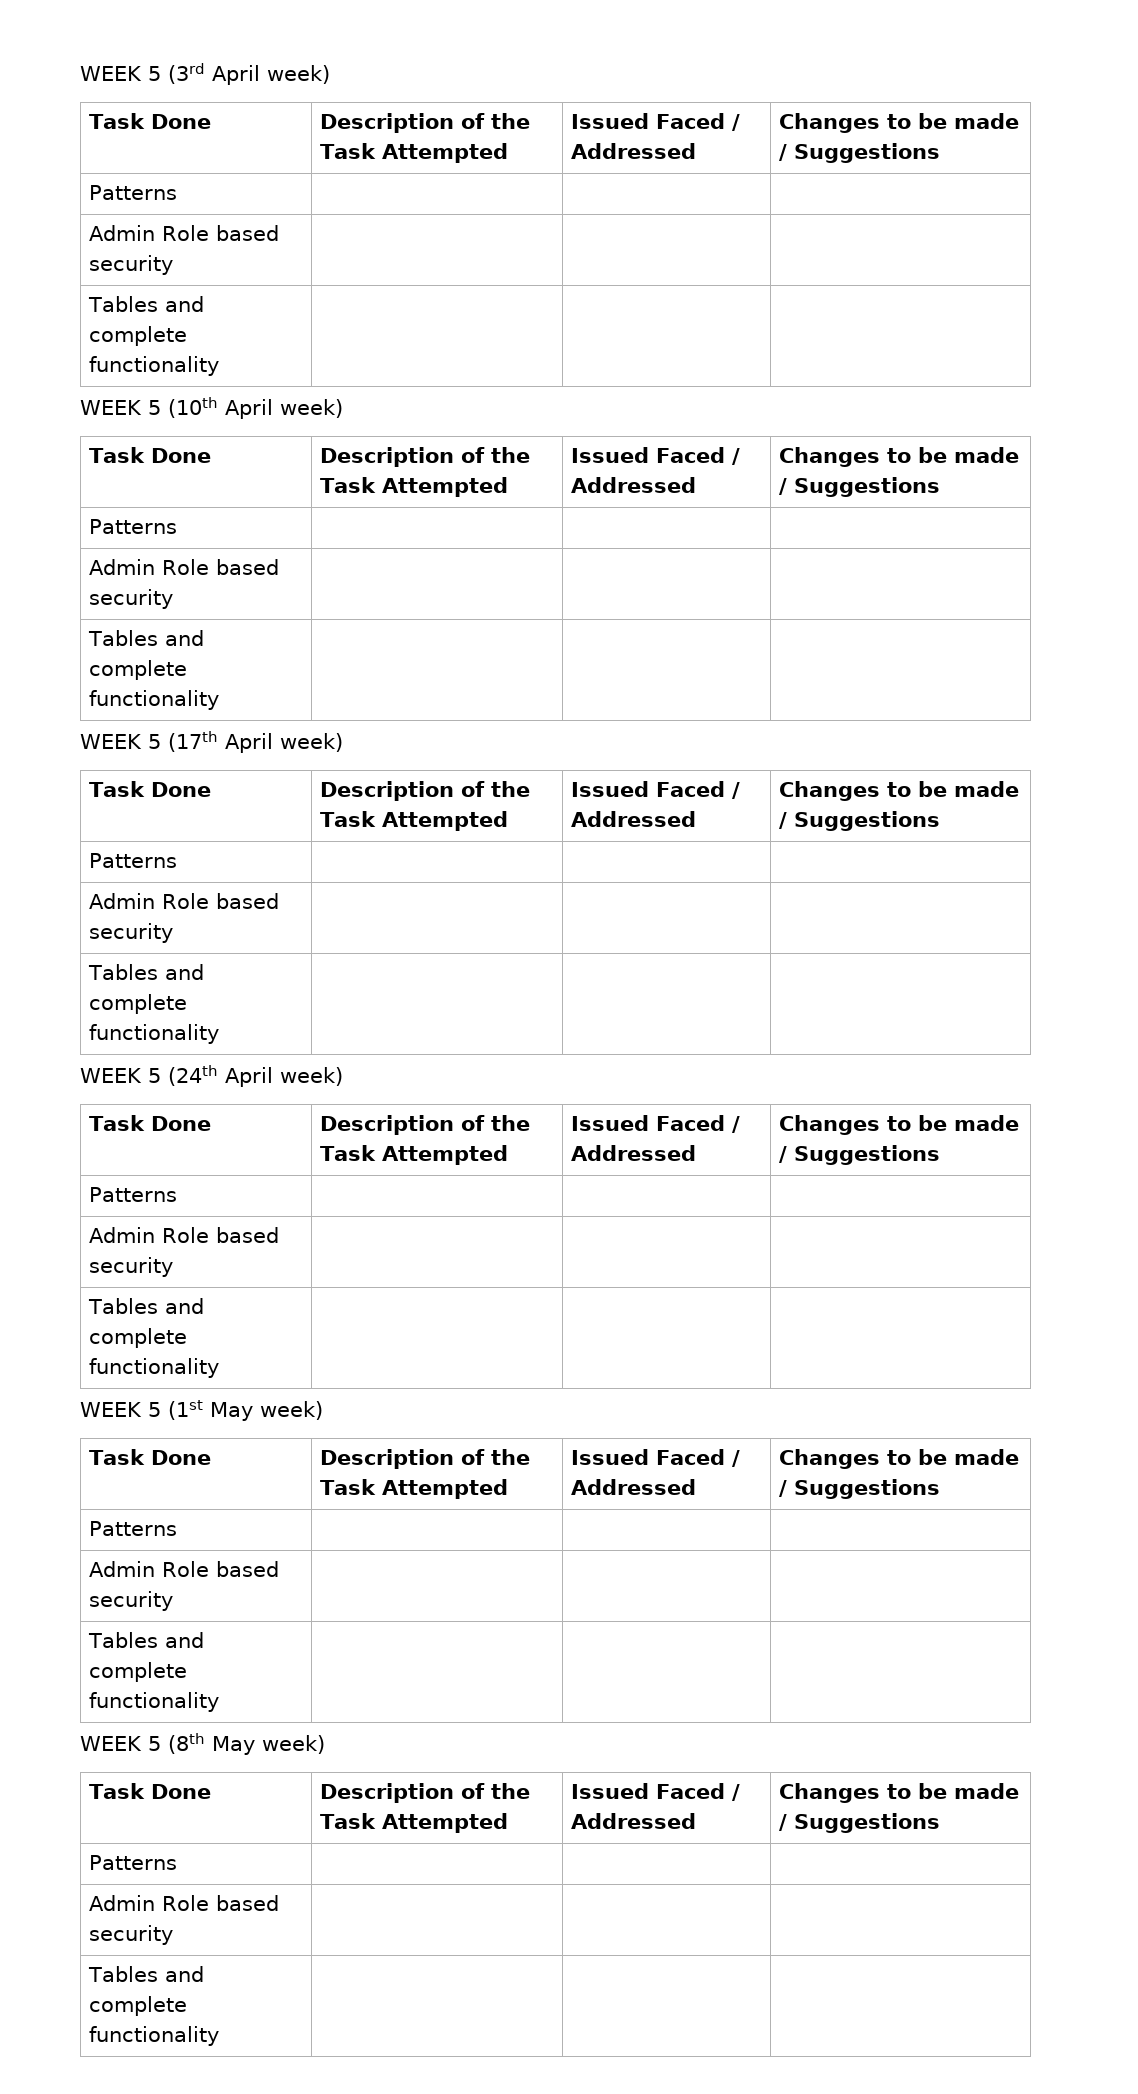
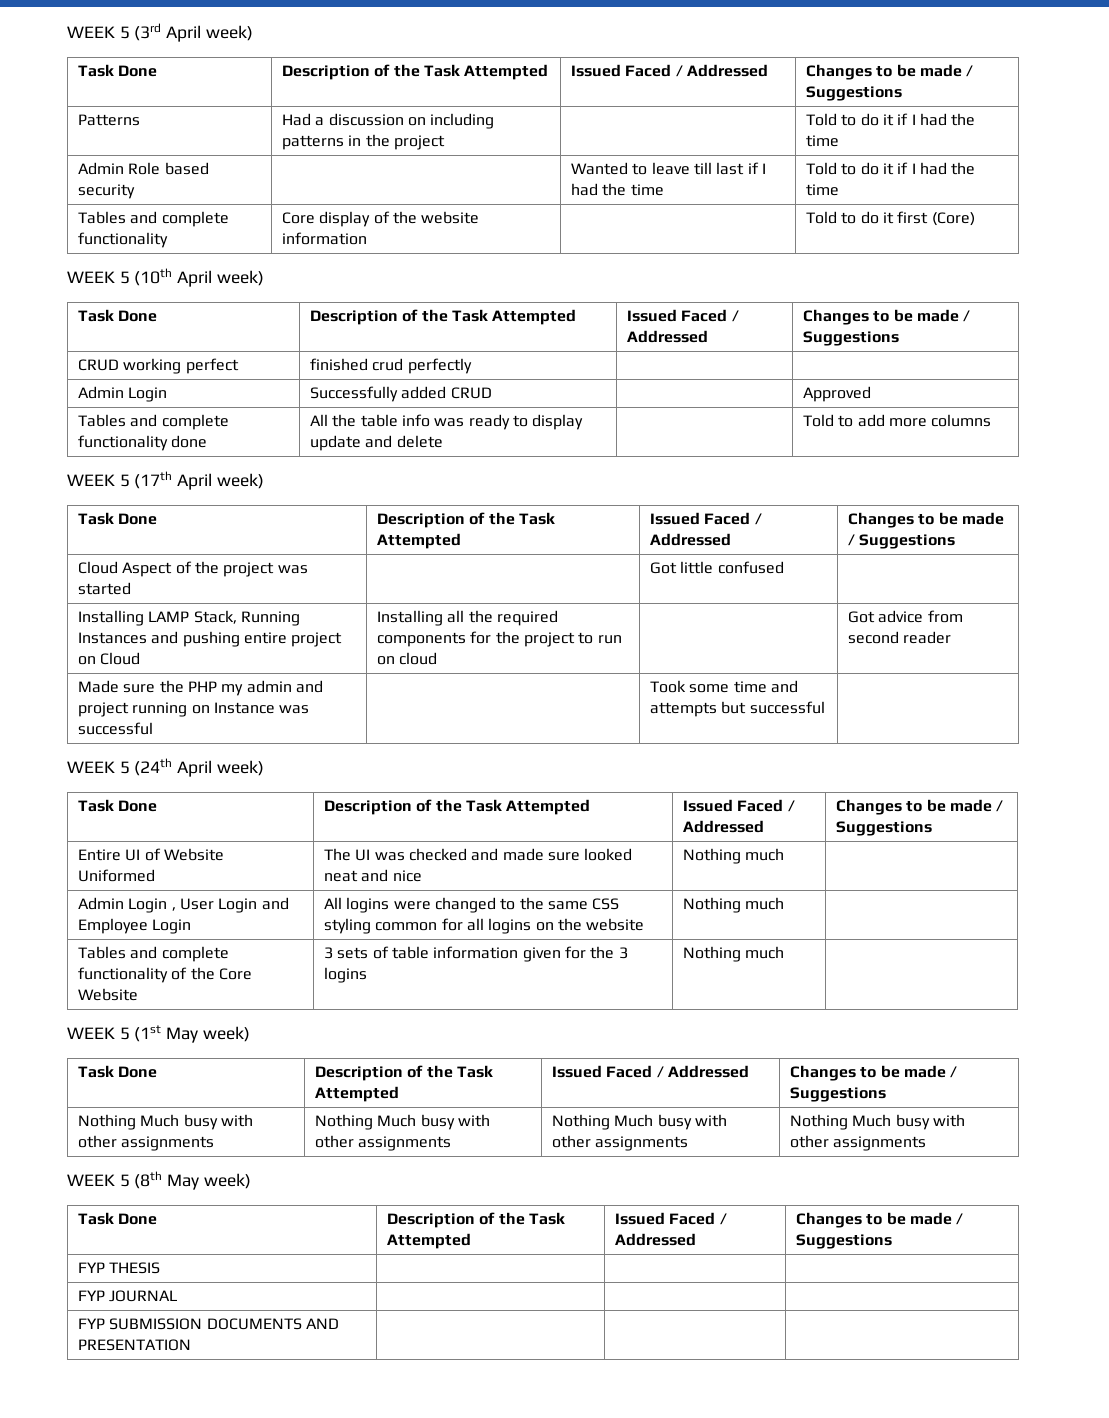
[89,225,280,241] [89,255,174,275] [88,296,205,312] [89,326,188,346] [89,356,220,376] | | // Admin Role based security | | | // Tables and complete functionality | | | -> [281,113,495,129] [281,134,445,150] [805,113,976,126] [805,135,839,147] [77,162,209,175] [77,184,135,199] [570,162,766,175] [570,183,664,196] [805,162,976,175] [805,184,839,196] [77,211,229,227] [77,232,168,248] [281,211,480,227] [281,232,367,245] [805,211,975,226] Had a discussion on including patterns in the project | | Told to do it if I had the time // Admin Role based security | | Wanted to leave till last if I had the time | Told to do it if I had the time // Tables and complete functionality | Core display of the website information | | Told to do it first (Core)
[89,519,178,534] [89,559,280,575] [89,589,174,609] [88,630,205,646] [89,660,188,680] [89,690,220,710] Patterns | | | // Admin Role based security | | | // Tables and complete functionality | | | -> [77,358,239,374] [309,358,472,374] [77,386,168,402] [309,386,492,402] [802,386,871,402] [77,414,229,430] [77,435,208,451] [309,414,584,430] [309,435,443,451] [802,414,992,427] CRUD working perfect | finished crud perfectly | | // Admin Login | Successfully added CRUD | | Approved // Tables and complete functionality done | All the table info was ready to display update and delete | | Told to add more columns
[89,853,178,868] [89,893,280,909] [89,923,174,943] [88,964,205,980] [89,994,188,1014] [89,1024,220,1044] Patterns | | | // Admin Role based security | | | // Tables and complete functionality | | -> [77,561,308,577] [77,582,131,595] [649,561,784,574] [77,610,300,626] [77,631,343,647] [77,652,141,665] [376,610,558,626] [376,631,622,647] [376,652,438,665] [847,610,963,623] [847,631,952,644] [77,680,323,696] [77,702,310,717] [77,722,153,735] [649,680,798,693] [649,701,825,717] Cloud Aspect of the project was started | | Got little confused | // Installing LAMP Stack, Running Instances and pushing entire project on Cloud | Installing all the required components for the project to run on cloud | | Got advice from second reader // Made sure the PHP my admin and project running on Instance was successful | | Took some time and attempts but successful
[89,1187,178,1202] [89,1227,280,1243] [89,1257,174,1277] [88,1298,205,1314] [89,1328,188,1348] [89,1358,220,1378] Patterns | | | // Admin Role based security | | | // Tables and complete functionality | | -> [77,848,224,861] [77,869,155,882] [323,848,633,861] [323,869,422,882] [682,848,785,864] [77,897,289,913] [77,918,192,934] [323,897,620,913] [323,918,645,934] [682,897,785,913] [77,946,229,962] [77,967,252,983] [77,988,138,1001] [323,946,628,962] [323,967,367,983] [682,946,785,962] Entire UI of Website Uniformed | The UI was checked and made sure looked neat and nice | Nothing much | // Admin Login , User Login and Employee Login | All logins were changed to the same CSS styling common for all logins on the website | Nothing much | // Tables and complete functionality of the Core Website | 3 sets of table information given for the 3 logins | Nothing much
[89,1521,178,1536] [89,1561,280,1577] [89,1591,174,1611] [88,1632,205,1648] [89,1662,188,1682] [89,1692,220,1712] Patterns | | | // Admin Role based security | | | // Tables and complete functionality | | | -> [77,1114,253,1130] [77,1135,215,1151] [314,1114,490,1130] [314,1135,452,1151] [551,1114,727,1130] [551,1135,689,1151] [789,1114,965,1130] [789,1135,927,1151] Nothing Much busy with other assignments | Nothing Much busy with other assignments | Nothing Much busy with other assignments | Nothing Much busy with other assignments
[89,1855,178,1870] [89,1895,280,1911] [89,1925,174,1945] [88,1966,205,1982] [89,1996,188,2016] [89,2026,220,2046] Patterns | | | // Admin Role based security | | | // Tables and complete functionality -> [77,1262,161,1274] [77,1290,178,1302] [77,1318,339,1330] [77,1339,191,1351] FYP THESIS | | | // FYP JOURNAL | | | // FYP SUBMISSION DOCUMENTS AND PRESENTATION

